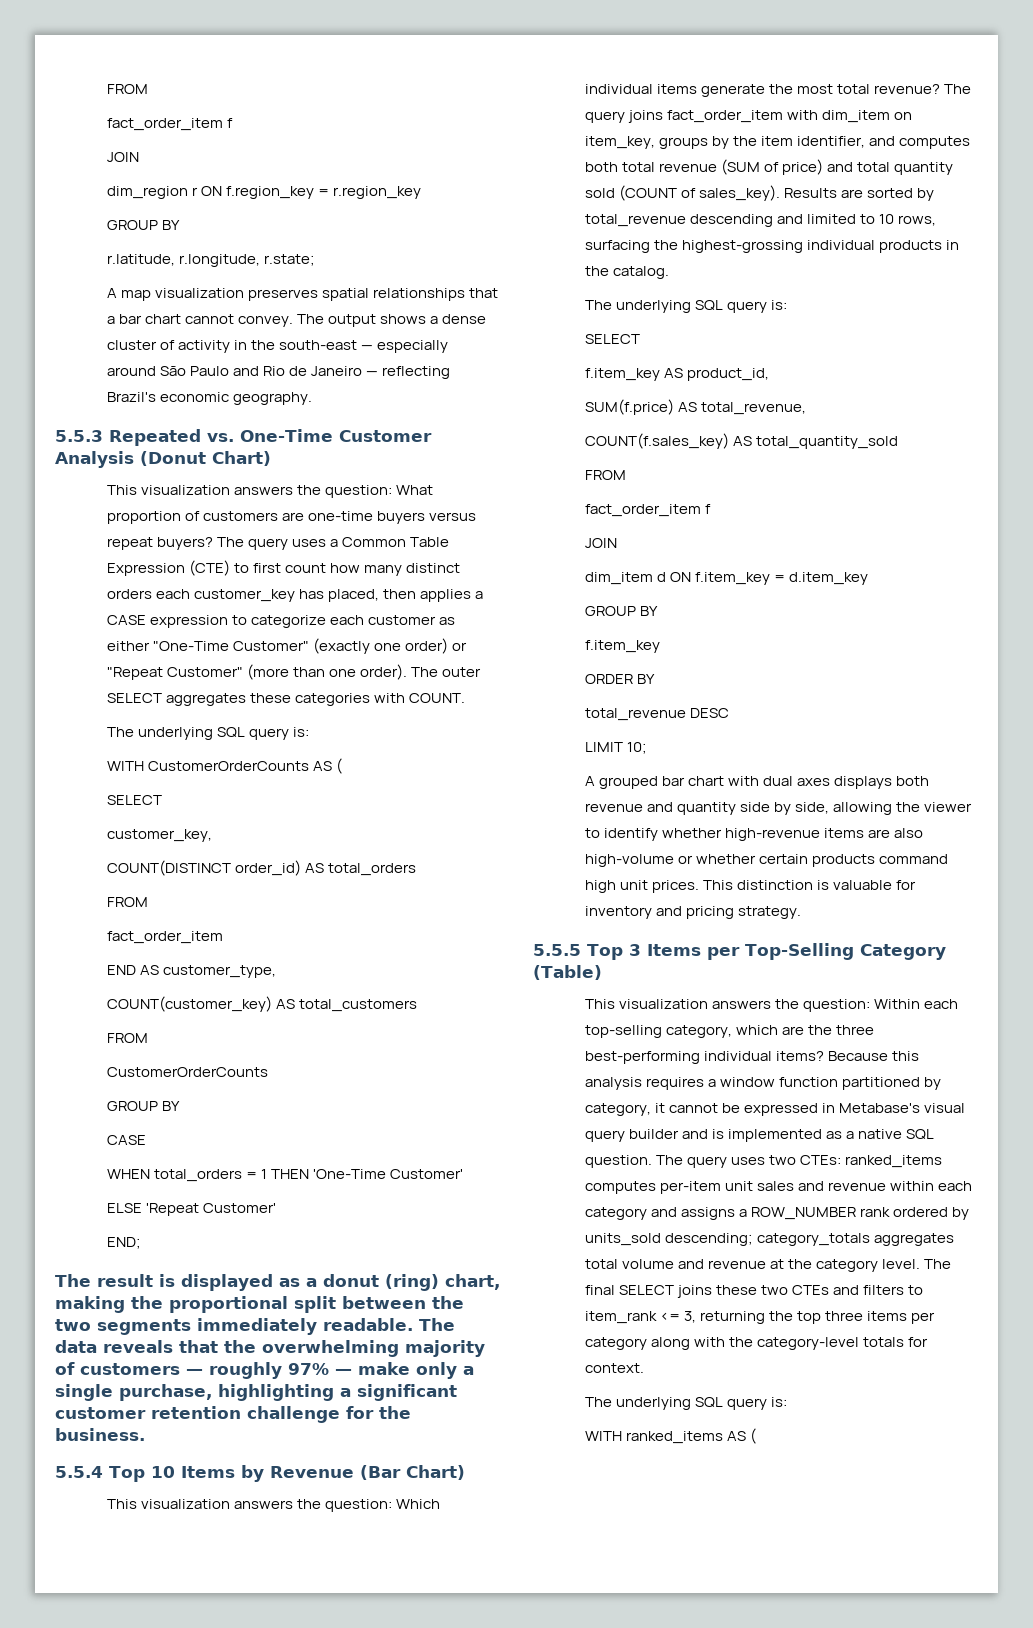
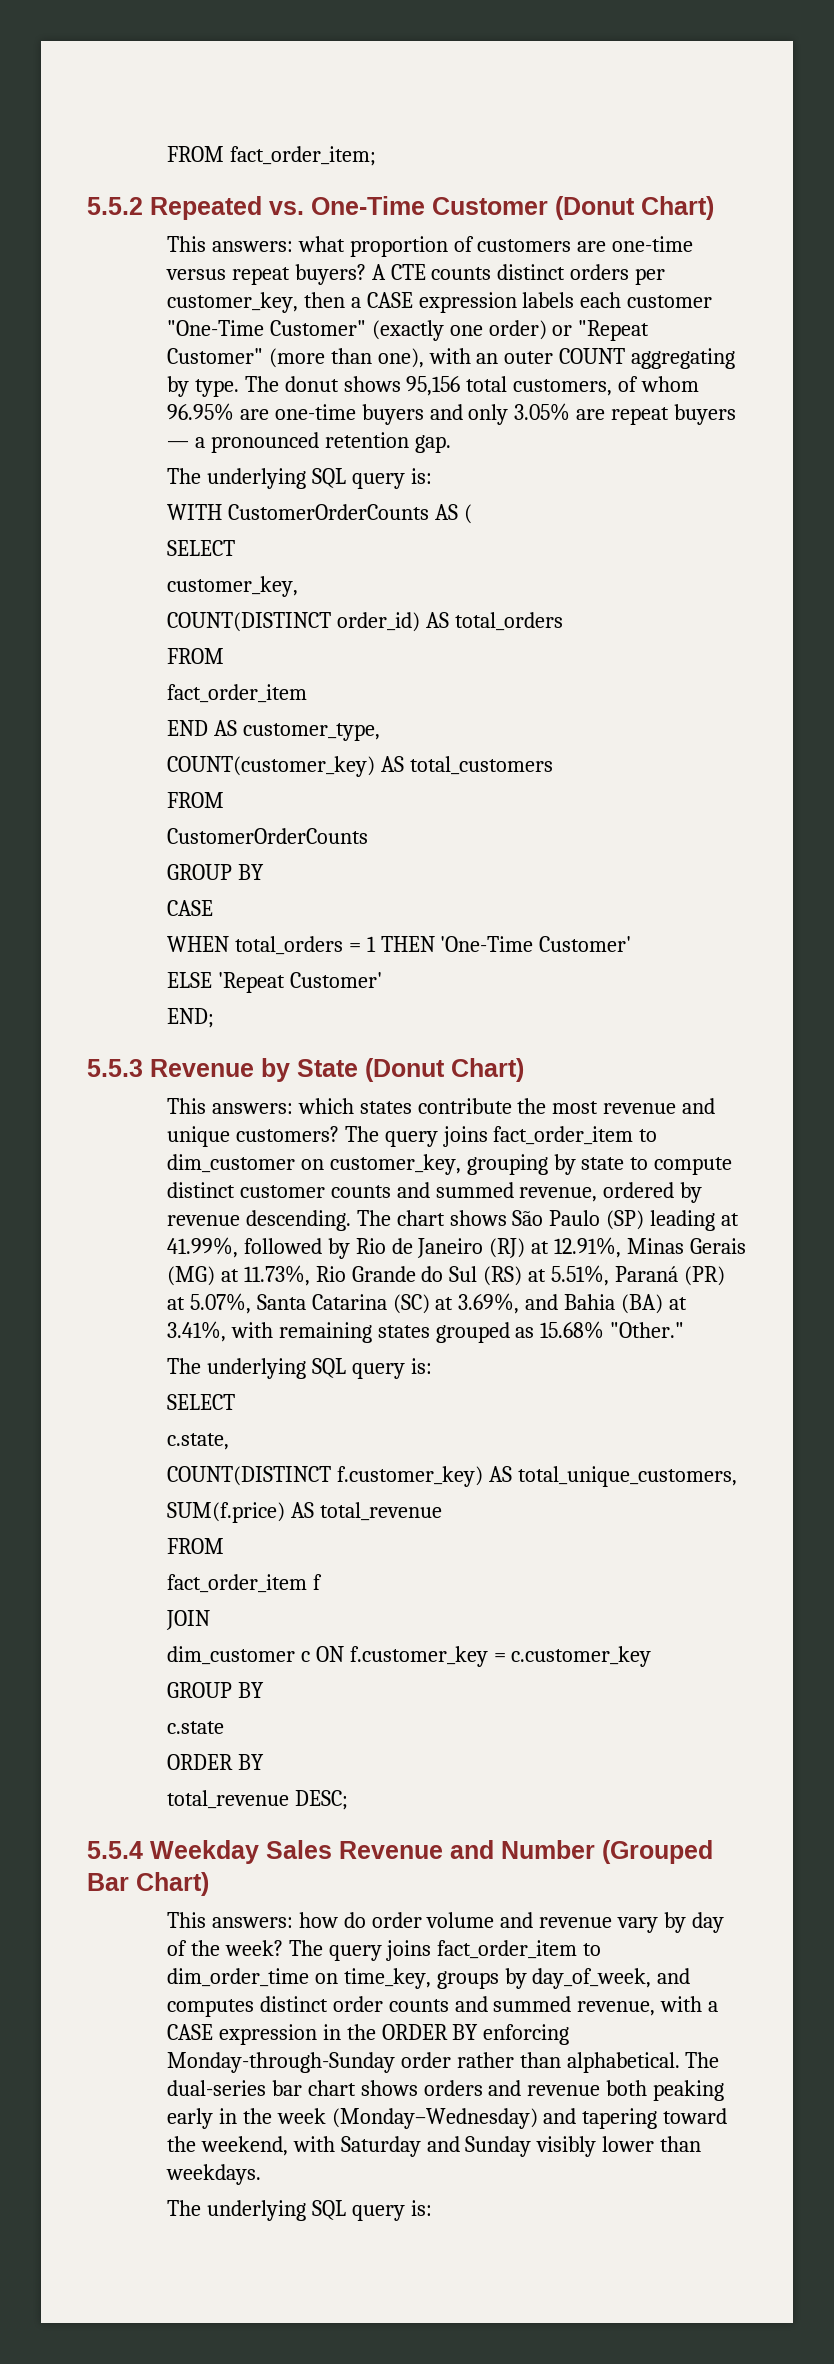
[106,84,148,94] [106,118,233,131] [106,152,139,162] [106,186,422,199] [106,220,180,230] [106,254,315,267] [106,288,499,301] [106,314,487,327] [106,340,449,353] [106,366,451,379] [106,392,312,405] [55,430,103,442] FROM // fact_order_item f // JOIN // dim_region r ON f.region_key = r.region_key // GROUP BY // r.latitude, r.longitude, r.state; // A map visualization preserves spatial relationships that a bar chart cannot convey. The output shows a dense cluster of activity in the south-east — especially around São Paulo and Rio de Janeiro — reflecting Brazil's economic geography. // 5.5.3 -> [166,146,376,166] [87,197,143,215] FROM fact_order_item; // 5.5.2
[55,451,271,468] [106,485,434,498] Analysis (Donut Chart) // This visualization answers the question: What -> [555,196,714,220] [166,236,345,252] (Donut Chart) // This answers: what
[377,511,426,524] buyers -> (694, 244) none
[216,537,450,550] [106,560,461,576] [106,589,484,602] [106,615,456,628] [106,641,150,651] The query uses a Common Table Expression (CTE) to first count how many distinct orders each customer_key has placed, then applies a CASE expression to categorize each customer as either -> [371,264,666,285] [166,292,713,313] A CTE counts distinct orders per customer_key, then a CASE expression labels each customer
[328,664,482,680] [106,693,466,706] one order). The outer SELECT aggregates these categories with COUNT. -> [377,348,736,369] [166,376,700,397] [166,403,737,425] [166,432,451,453] one), with an outer COUNT aggregating by type. The donut shows 95,156 total customers, of whom 96.95% are one-time buyers and only 3.05% are repeat buyers — a pronounced retention gap.
[55,1274,500,1291] [55,1296,464,1313] [55,1318,455,1335] [55,1340,485,1357] [55,1362,474,1379] [55,1384,457,1401] [55,1406,411,1423] [55,1428,145,1441] [55,1465,465,1482] [106,1499,441,1512] [584,84,972,97] [584,110,913,123] [584,136,971,149] [584,159,954,175] [584,185,935,201] [584,214,937,227] [584,240,960,253] [584,266,669,279] The result is displayed as a donut (ring) chart, making the proportional split between the two segments immediately readable. The data reveals that the overwhelming majority of customers — roughly 97% — make only a single purchase, highlighting a significant customer retention challenge for the business. // 5.5.4 Top 10 Items by Revenue (Bar Chart) // This visualization answers the question: Which individual items generate the most total revenue? The query joins fact_order_item with dim_item on item_key, groups by the item identifier, and computes both total revenue (SUM of price) and total quantity sold (COUNT of sales_key). Results are sorted by total_revenue descending and limited to 10 rows, surfacing the highest-grossing individual products in the catalog. -> [87,1058,524,1082] [166,1098,716,1114] [166,1126,658,1147] [166,1154,733,1175] [166,1182,703,1203] [166,1210,740,1231] [166,1237,747,1259] [166,1265,726,1286] [166,1293,688,1314] [166,1321,685,1343] 5.5.3 Revenue by State (Donut Chart) // This answers: which states contribute the most revenue and unique customers? The query joins fact_order_item to dim_customer on customer_key, grouping by state to compute distinct customer counts and summed revenue, ordered by revenue descending. The chart shows São Paulo (SP) leading at 41.99%, followed by Rio de Janeiro (RJ) at 12.91%, Minas Gerais (MG) at 11.73%, Rio Grande do Sul (RS) at 5.51%, Paraná (PR) at 5.07%, Santa Catarina (SC) at 3.69%, and Bahia (BA) at 3.41%, with remaining states grouped as 15.68% "Other."
[584,368,769,381] [584,399,806,415] [584,433,898,449] [584,470,626,480] [584,504,711,517] [584,538,617,548] [584,572,869,585] [584,606,658,616] [584,640,660,653] f.item_key AS product_id, // SUM(f.price) AS total_revenue, // COUNT(f.sales_key) AS total_quantity_sold // FROM // fact_order_item f // JOIN // dim_item d ON f.item_key = d.item_key // GROUP BY // f.item_key -> [166,1433,229,1450] [166,1466,737,1487] [166,1502,442,1523] [166,1538,224,1554] [166,1574,322,1593] [165,1610,210,1630] [166,1646,652,1667] [166,1682,264,1698] [166,1721,224,1734] c.state, // COUNT(DISTINCT f.customer_key) AS total_unique_customers, // SUM(f.price) AS total_revenue // FROM // fact_order_item f // JOIN // dim_customer c ON f.customer_key = c.customer_key // GROUP BY // c.state
[689,708,729,718] [584,742,647,754] [584,776,930,789] [584,802,973,815] [584,828,924,841] [584,854,949,867] [584,880,917,893] [584,906,801,919] [533,943,946,960] [533,965,602,980] [584,999,959,1012] [584,1025,875,1038] [584,1051,919,1064] [584,1077,942,1090] [584,1103,966,1116] [584,1129,935,1142] [584,1155,943,1168] [584,1181,973,1194] [584,1207,970,1220] [584,1233,954,1246] [584,1259,952,1272] [584,1285,924,1298] [584,1311,936,1324] [584,1337,929,1350] [584,1363,644,1373] [584,1397,787,1410] [584,1428,756,1444] DESC // LIMIT 10; // A grouped bar chart with dual axes displays both revenue and quantity side by side, allowing the viewer to identify whether high-revenue items are also high-volume or whether certain products command high unit prices. This distinction is valuable for inventory and pricing strategy. // 5.5.5 Top 3 Items per Top-Selling Category (Table) // This visualization answers the question: Within each top-selling category, which are the three best-performing individual items? Because this analysis requires a window function partitioned by category, it cannot be expressed in Metabase's visual query builder and is implemented as a native SQL question. The query uses two CTEs: ranked_items computes per-item unit sales and revenue within each category and assigns a ROW_NUMBER rank ordered by units_sold descending; category_totals aggregates total volume and revenue at the category level. The final SELECT joins these two CTEs and filters to item_rank <= 3, returning the top three items per category along with the category-level totals for context. // The underlying SQL query is: // WITH ranked_items AS ( -> [294,1790,348,1810] [87,1840,713,1864] [87,1872,209,1896] [166,1912,725,1933] [166,1940,602,1961] [166,1968,691,1989] [166,1996,719,2017] [166,2024,570,2045] [166,2052,720,2073] [166,2080,725,2101] [166,2108,728,2129] [166,2136,702,2157] [165,2164,261,2185] [166,2200,432,2221] DESC; // 5.5.4 Weekday Sales Revenue and Number (Grouped Bar Chart) // This answers: how do order volume and revenue vary by day of the week? The query joins fact_order_item to dim_order_time on time_key, groups by day_of_week, and computes distinct order counts and summed revenue, with a CASE expression in the ORDER BY enforcing Monday-through-Sunday order rather than alphabetical. The dual-series bar chart shows orders and revenue both peaking early in the week (Monday–Wednesday) and tapering toward the weekend, with Saturday and Sunday visibly lower than weekdays. // The underlying SQL query is:

